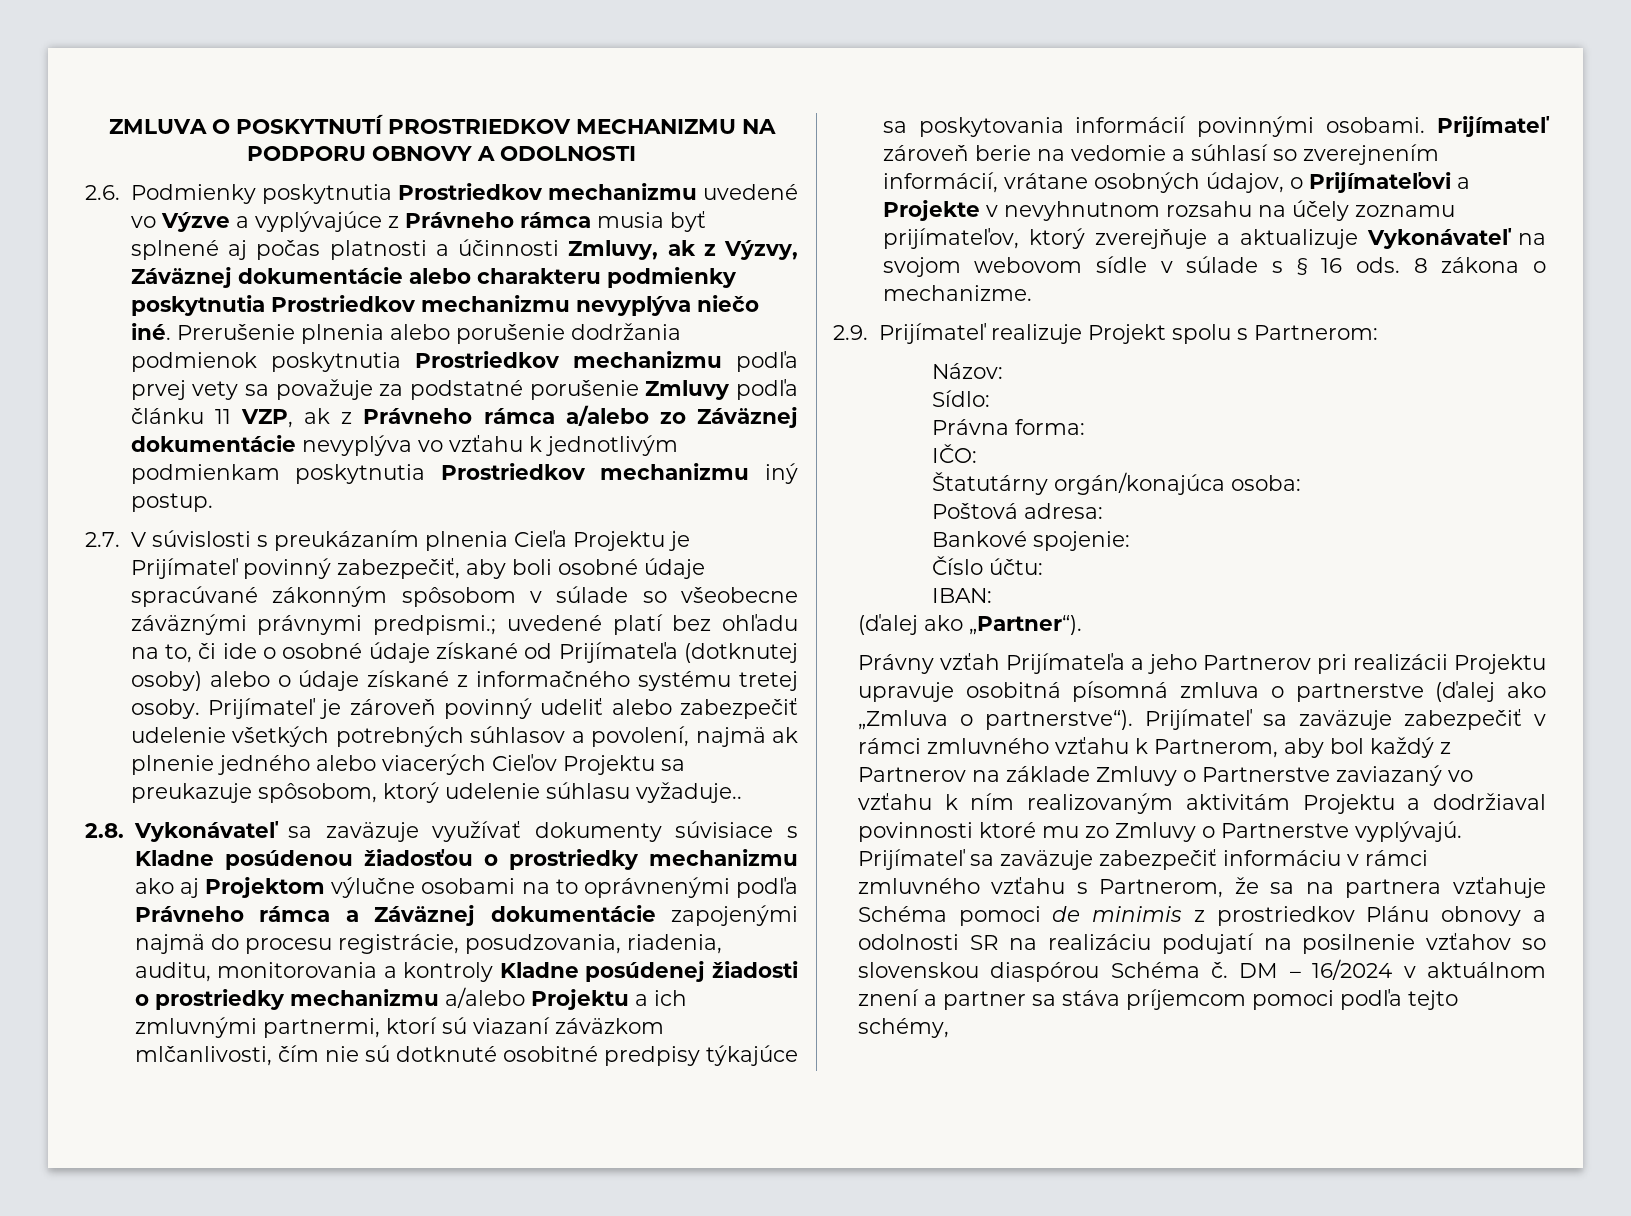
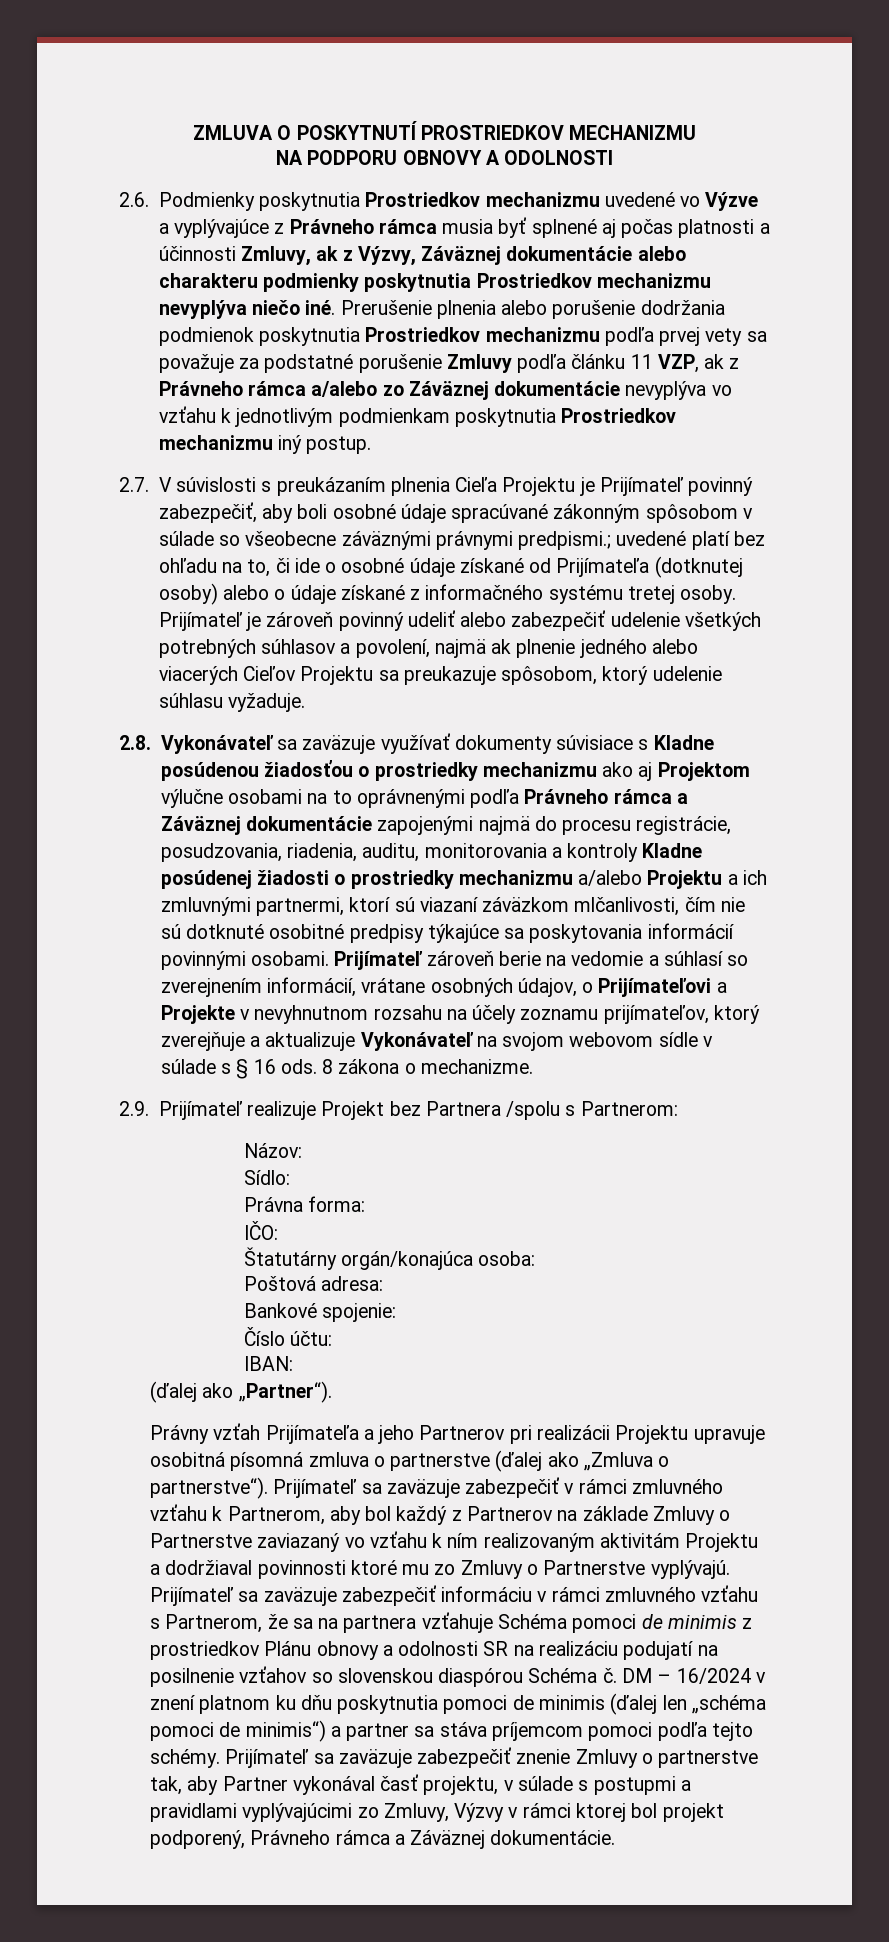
(736, 126) none -> (697, 132) //
[635,782,742,803] vyžaduje.. -> [228,693,306,712] vyžaduje.
[1171,324,1231,344] spolu -> [389,1101,561,1120] bez Partnera /spolu
[1426,962,1546,978] [857,989,919,1006] aktuálnom znení -> [150,1693,766,1715] [150,1720,326,1742] znení platnom ku dňu poskytnutia pomoci de minimis (ďalej len „schéma pomoci de minimis“)
[857,1018,949,1038] schémy, -> [150,1747,759,1768] [150,1774,691,1795] [150,1803,724,1822] [150,1830,616,1849] schémy. Prijímateľ sa zaväzuje zabezpečiť znenie Zmluvy o partnerstve tak, aby Partner vykonával časť projektu, v súlade s postupmi a pravidlami vyplývajúcimi zo Zmluvy, Výzvy v rámci ktorej bol projekt podporený, Právneho rámca a Záväznej dokumentácie.

